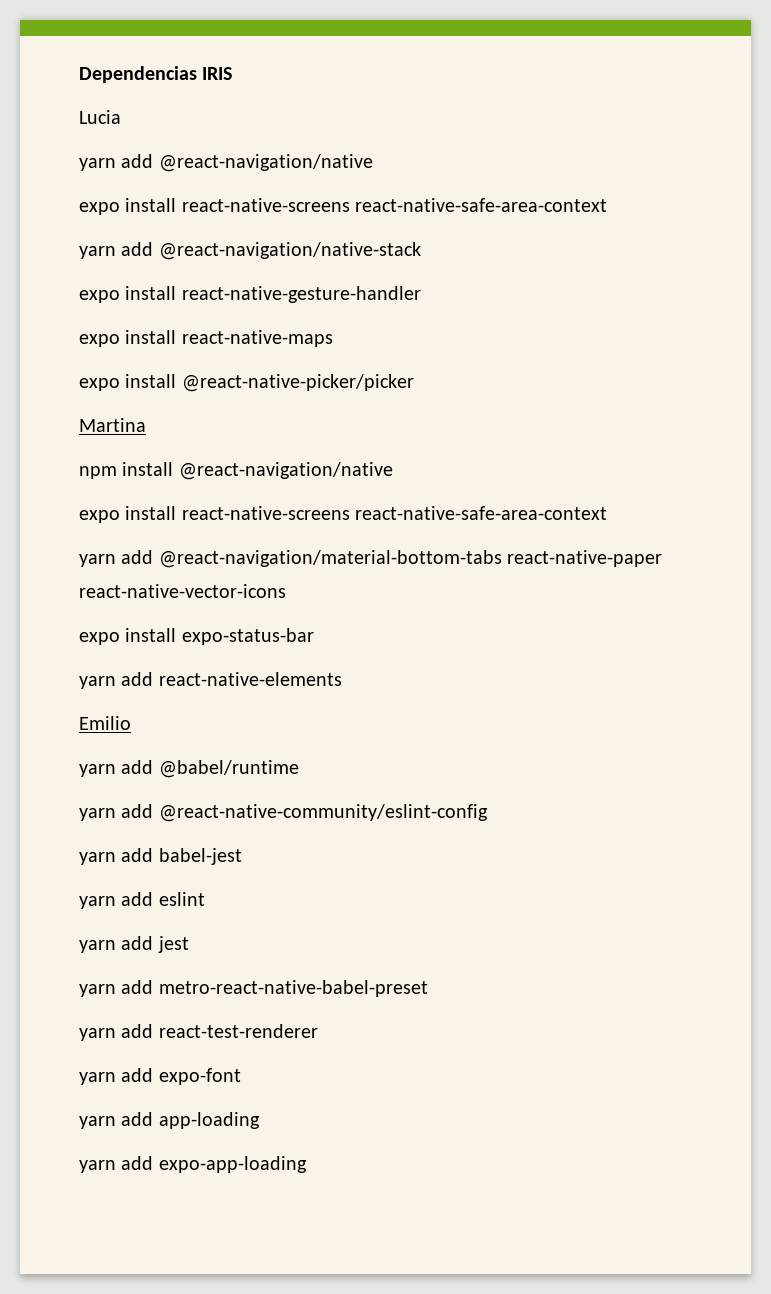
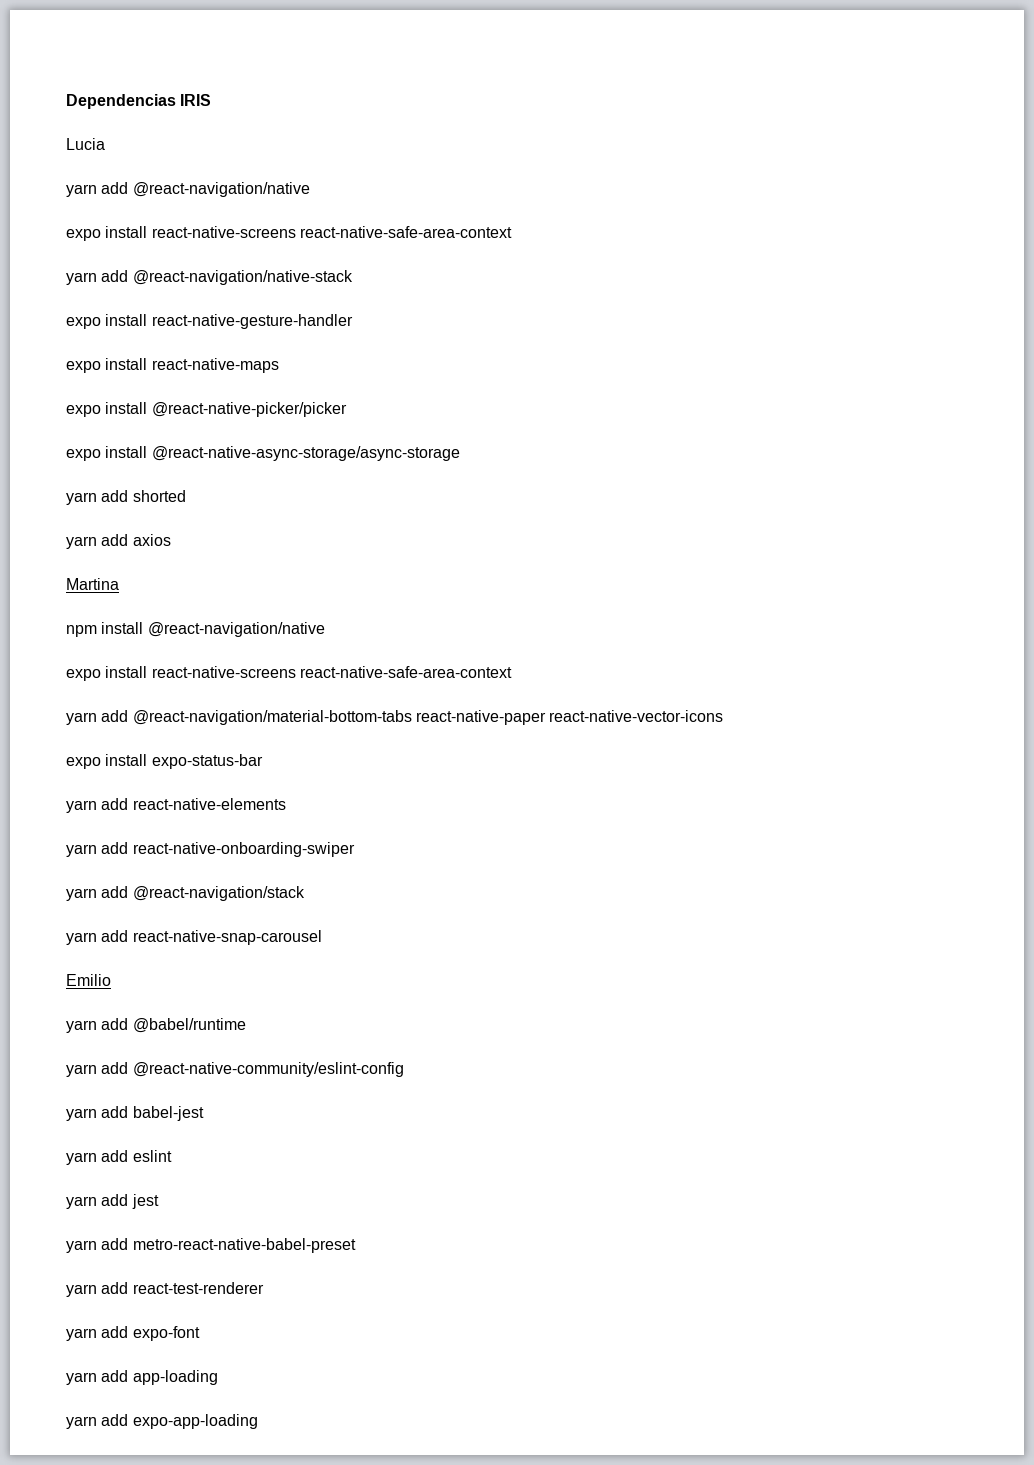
(414, 383) none -> [66,446,460,461] [66,490,186,505] [66,534,171,549] // expo install @react-native-async-storage/async-storage // yarn add shorted // yarn add axios
(342, 679) none -> [66,842,355,857] [66,886,305,901] [66,930,322,945] // yarn add react-native-onboarding-swiper // yarn add @react-navigation/stack // yarn add react-native-snap-carousel

